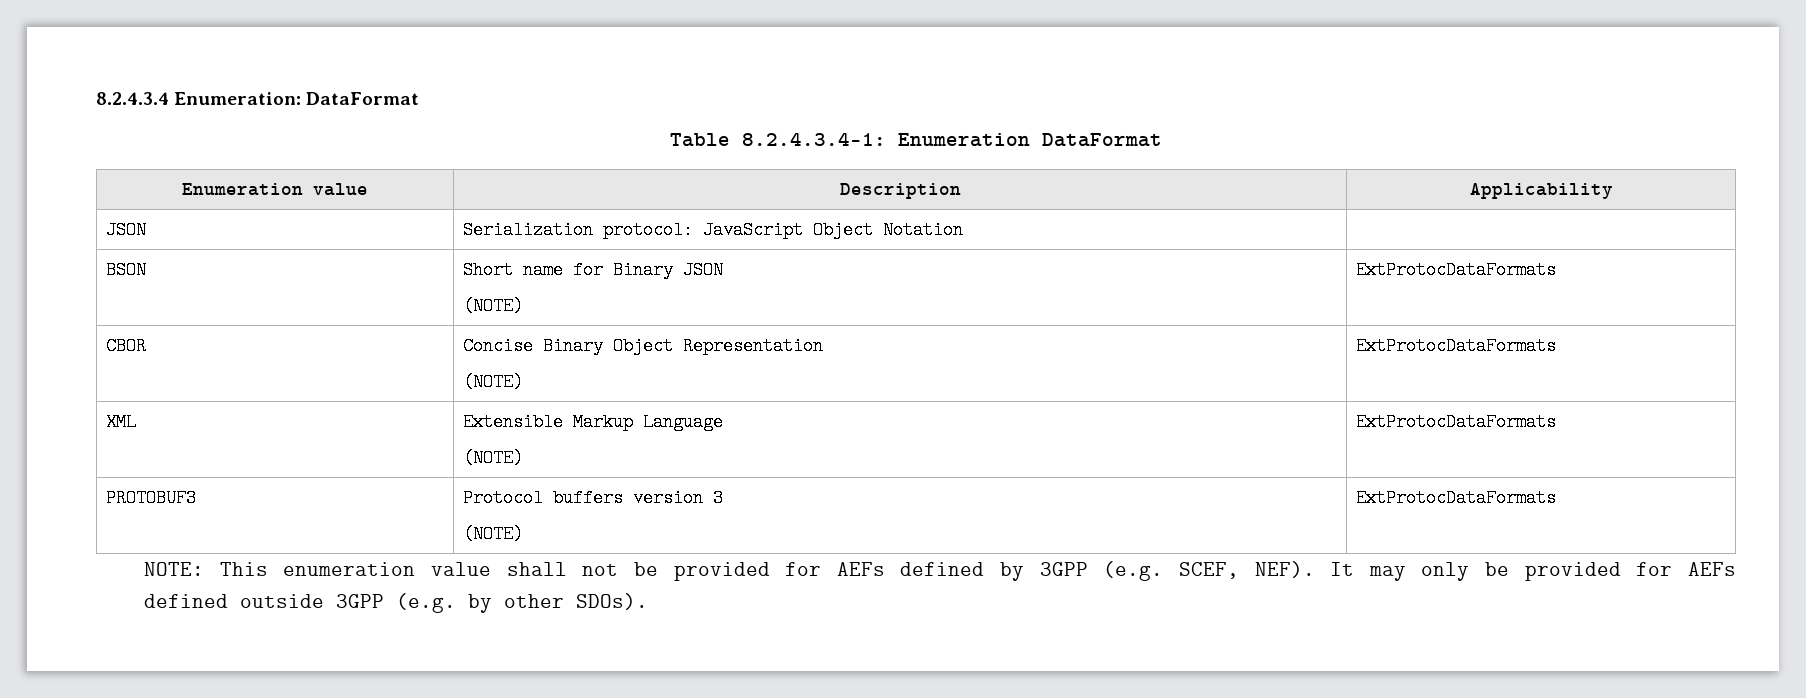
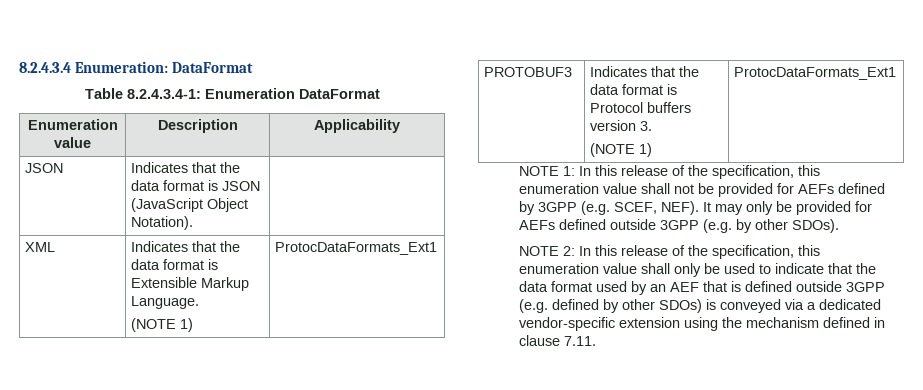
[462,221,963,239] [105,261,146,279] [462,261,723,279] [462,297,523,315] [1355,261,1556,279] [105,337,146,355] [462,337,823,355] [462,373,523,391] [1355,337,1556,355] [105,413,136,431] [462,413,723,431] [462,449,523,467] [1355,413,1556,431] [105,489,196,507] [462,489,723,507] [462,525,523,543] [1355,489,1556,507] [144,562,268,576] Serialization protocol: JavaScript Object Notation | // BSON | Short name for Binary JSON // (NOTE) | ExtProtocDataFormats // CBOR | Concise Binary Object Representation // (NOTE) | ExtProtocDataFormats // XML | Extensible Markup Language // (NOTE) | ExtProtocDataFormats // PROTOBUF3 | Protocol buffers version 3 // (NOTE) | ExtProtocDataFormats // NOTE: This -> [130,162,240,173] [130,180,260,191] [130,198,248,212] [130,216,193,230] [24,242,55,252] [130,241,240,252] [130,259,218,270] [130,277,249,291] [130,296,199,309] [130,318,193,332] [274,242,437,255] [483,67,572,77] [589,66,699,77] [589,84,677,95] [589,102,691,113] [589,120,652,131] [589,143,652,157] [733,67,896,80] [519,165,821,179] Indicates that the data format is JSON (JavaScript Object Notation). | // XML | Indicates that the data format is Extensible Markup Language. // (NOTE 1) | ProtocDataFormats_Ext1 // PROTOBUF3 | Indicates that the data format is Protocol buffers version 3. // (NOTE 1) | ProtocDataFormats_Ext1 // NOTE 1: In this release of the specification, this
(649, 601) none -> [519,245,821,259] [519,263,877,277] [519,281,886,295] [519,299,882,313] [519,317,886,331] [519,335,597,346] // NOTE 2: In this release of the specification, this enumeration value shall only be used to indicate that the data format used by an AEF that is defined outside 3GPP (e.g. defined by other SDOs) is conveyed via a dedicated vendor-specific extension using the mechanism defined in clause 7.11.

